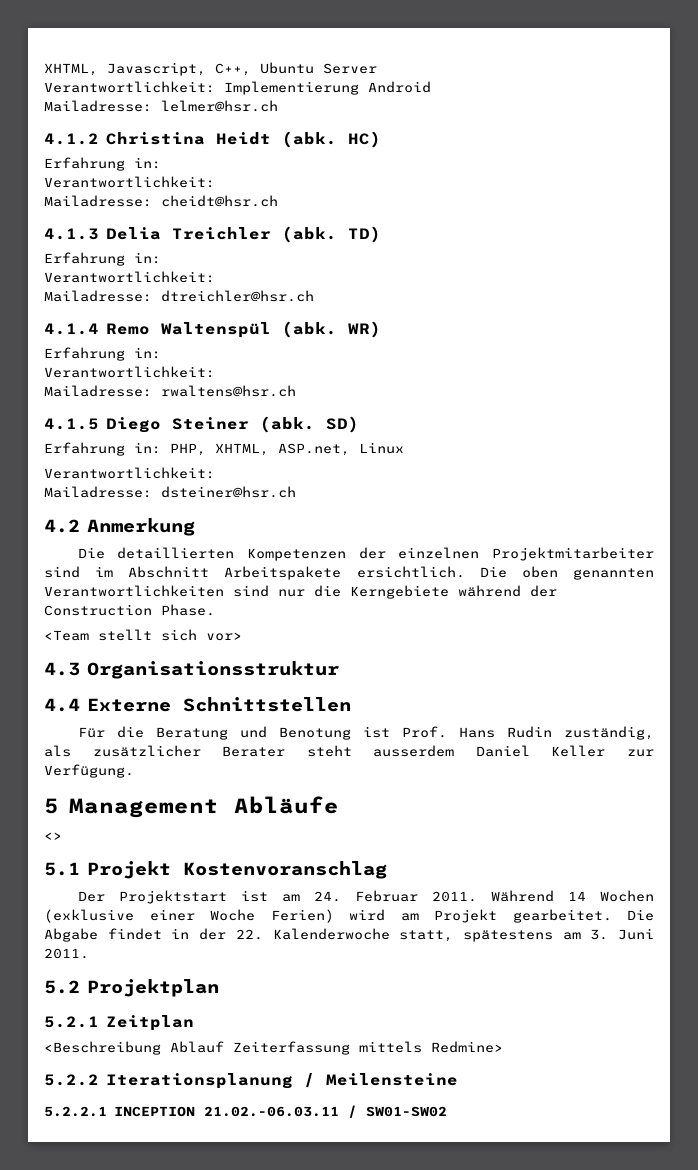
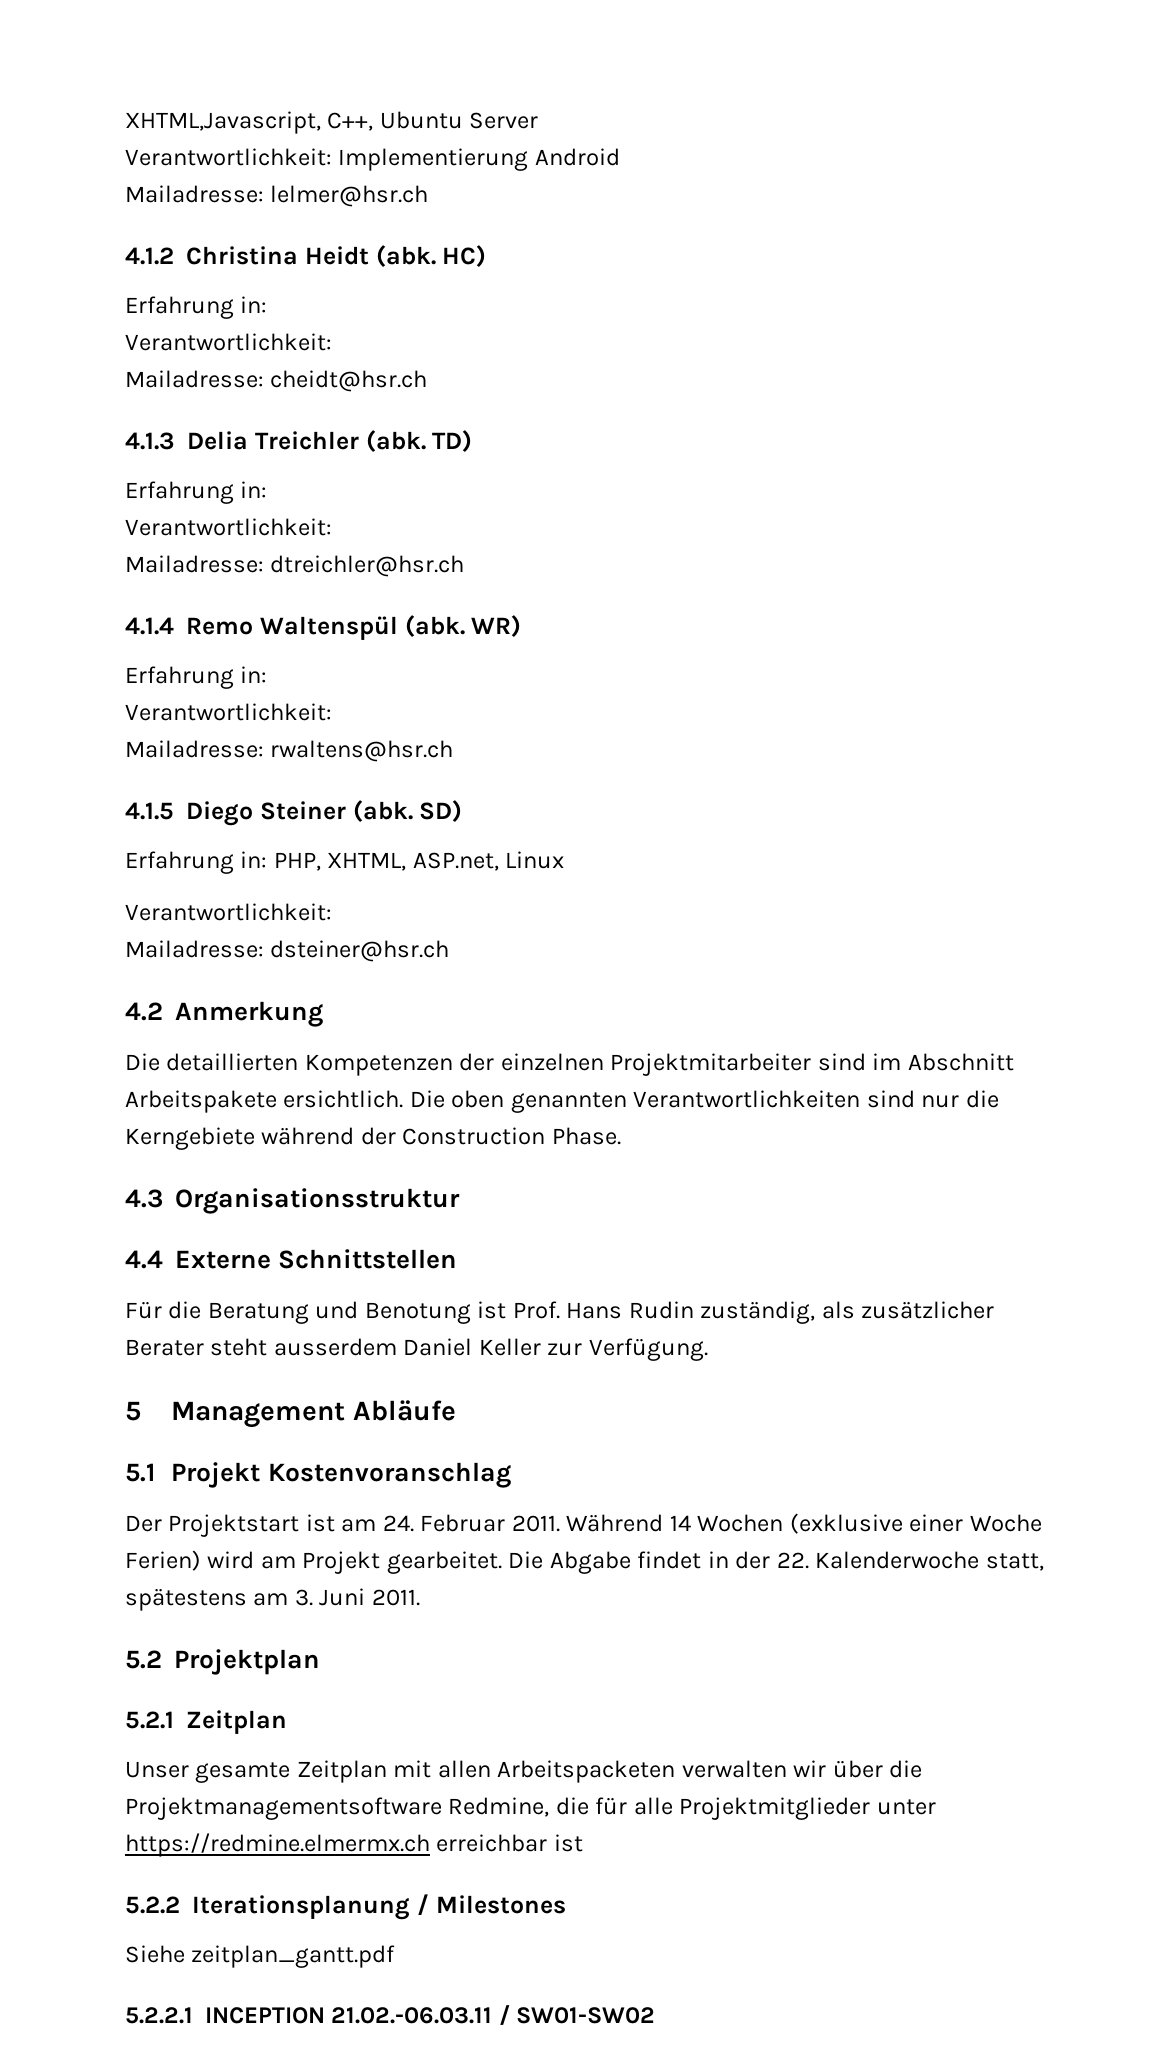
[44,62,206,76] XHTML, Javascript, -> [125,111,321,134] XHTML,Javascript,
[44,629,242,641] // <Team stellt sich vor> -> (621, 1136) none
[44,832,62,840] // <> -> (457, 1410) none
[44,1041,503,1055] <Beschreibung Ablauf Zeiterfassung mittels Redmine> -> [125,1760,923,1783] [125,1797,936,1820] [125,1833,583,1857] Unser gesamte Zeitplan mit allen Arbeitspacketen verwalten wir über die Projektmanagementsoftware Redmine, die für alle Projektmitglieder unter https://redmine.elmermx.ch erreichbar ist
[325,1073,458,1086] Meilensteine -> [435,1895,566,1914] [125,1945,396,1968] Milestones // Siehe zeitplan_gantt.pdf

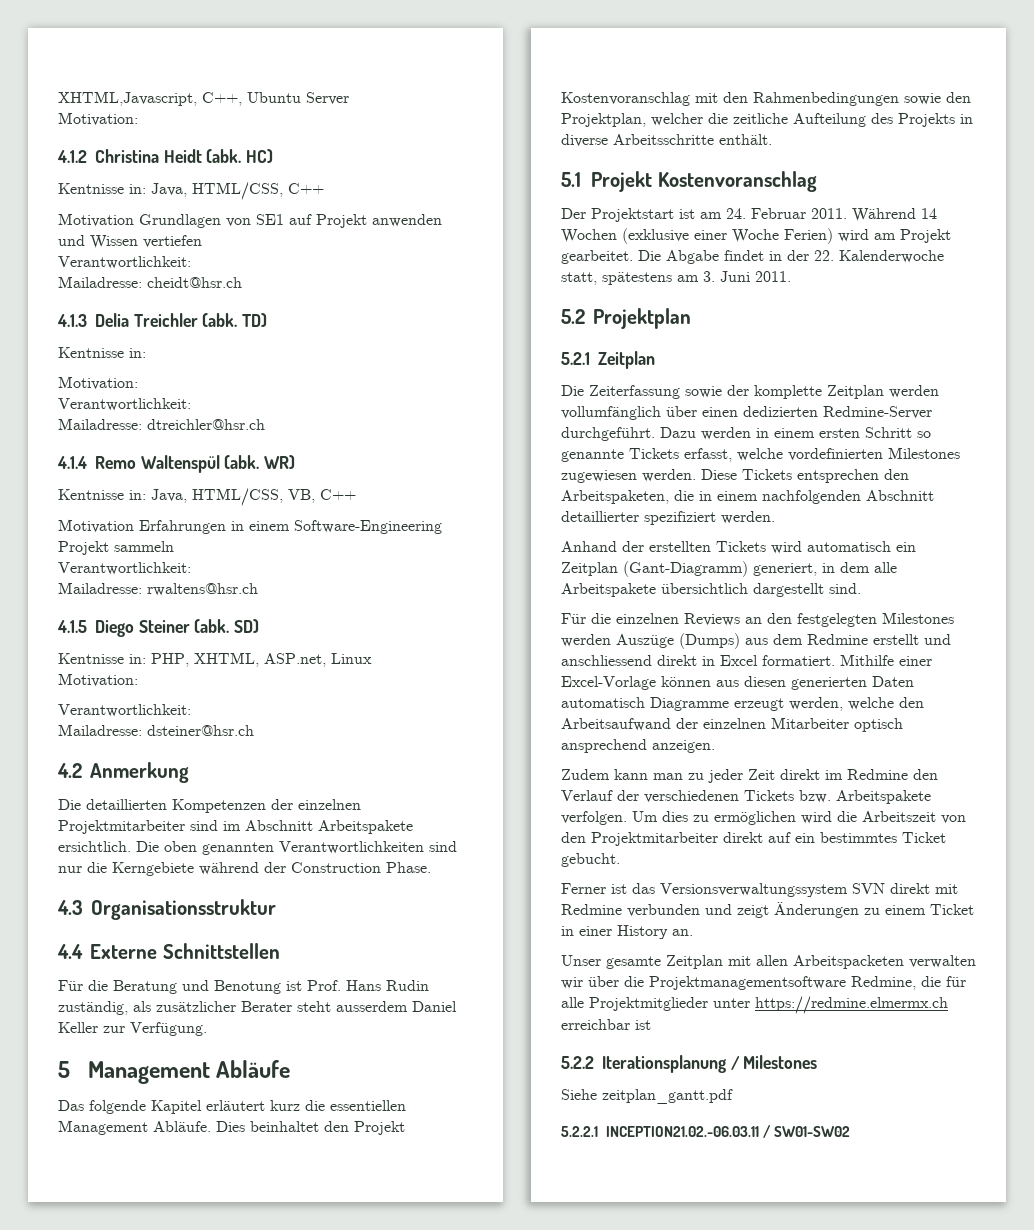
[125,148,620,171] [125,185,429,207] Verantwortlichkeit: Implementierung Android // Mailadresse: lelmer@hsr.ch -> [58,112,138,126] Motivation:
[125,296,268,319] Erfahrung in: -> [58,182,324,200] [58,213,442,228] [58,235,202,249] Kentnisse in: Java, HTML/CSS, C++ // Motivation Grundlagen von SE1 auf Projekt anwenden und Wissen vertiefen
[125,481,268,504] Erfahrung in: -> [58,347,146,358] [58,376,138,390] Kentnisse in: // Motivation:
[125,666,268,689] Erfahrung in: -> [58,488,356,506] [58,519,442,534] [58,541,174,555] Kentnisse in: Java, HTML/CSS, VB, C++ // Motivation Erfahrungen in einem Software-Engineering Projekt sammeln
[125,851,234,874] Erfahrung -> [58,653,124,664] Kentnisse
(565, 860) none -> [58,673,138,687] // Motivation:
(457, 1410) none -> [58,1100,406,1114] [58,1120,405,1135] [561,92,971,106] [561,113,973,127] [561,134,772,147] // Das folgende Kapitel erläutert kurz die essentiellen Management Abläufe. Dies beinhaltet den Projekt Kostenvoranschlag mit den Rahmenbedingungen sowie den Projektplan, welcher die zeitliche Aufteilung des Projekts in diverse Arbeitsschritte enthält.
(287, 1722) none -> [561,385,939,399] [561,406,932,420] [561,427,931,441] [561,447,960,462] [561,469,909,483] [561,490,934,504] [561,511,775,525] [561,541,916,554] [561,561,897,577] [561,583,861,597] [561,612,954,627] [561,633,951,649] [561,654,932,666] [561,676,914,690] [561,697,924,711] [561,717,903,732] [561,739,715,753] [561,769,938,783] [561,790,931,804] [561,811,966,825] [561,832,946,846] [561,853,620,867] [561,883,958,897] [561,902,974,918] [561,925,693,939] // Die Zeiterfassung sowie der komplette Zeitplan werden vollumfänglich über einen dedizierten Redmine-Server durchgeführt. Dazu werden in einem ersten Schritt so genannte Tickets erfasst, welche vordefinierten Milestones zugewiesen werden. Diese Tickets entsprechen den Arbeitspaketen, die in einem nachfolgenden Abschnitt detaillierter spezifiziert werden. // Anhand der erstellten Tickets wird automatisch ein Zeitplan (Gant-Diagramm) generiert, in dem alle Arbeitspakete übersichtlich dargestellt sind. // Für die einzelnen Reviews an den festgelegten Milestones werden Auszüge (Dumps) aus dem Redmine erstellt und anschliessend direkt in Excel formatiert. Mithilfe einer Excel-Vorlage können aus diesen generierten Daten automatisch Diagramme erzeugt werden, welche den Arbeitsaufwand der einzelnen Mitarbeiter optisch ansprechend anzeigen. // Zudem kann man zu jeder Zeit direkt im Redmine den Verlauf der verschiedenen Tickets bzw. Arbeitspakete verfolgen. Um dies zu ermöglichen wird die Arbeitszeit von den Projektmitarbeiter direkt auf ein bestimmtes Ticket gebucht. // Ferner ist das Versionsverwaltungssystem SVN direkt mit Redmine verbunden und zeigt Änderungen zu einem Ticket in einer History an.
[205,2007,493,2024] INCEPTION 21.02.-06.03.11 -> [606,1126,759,1137] INCEPTION21.02.-06.03.11

